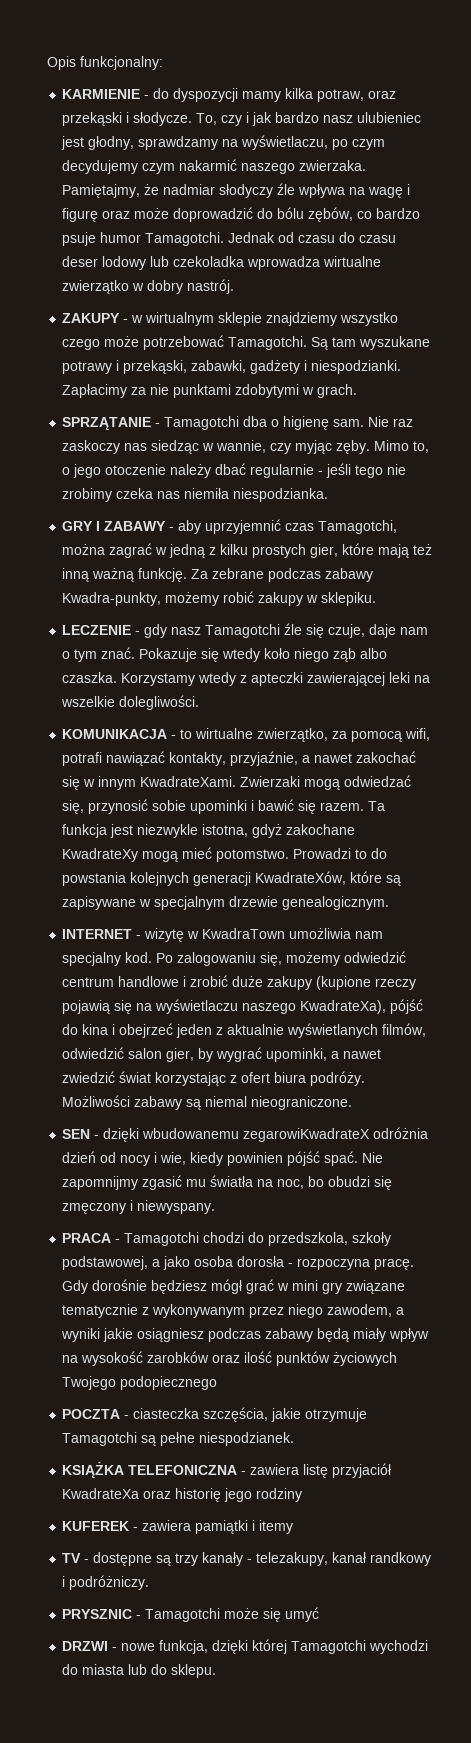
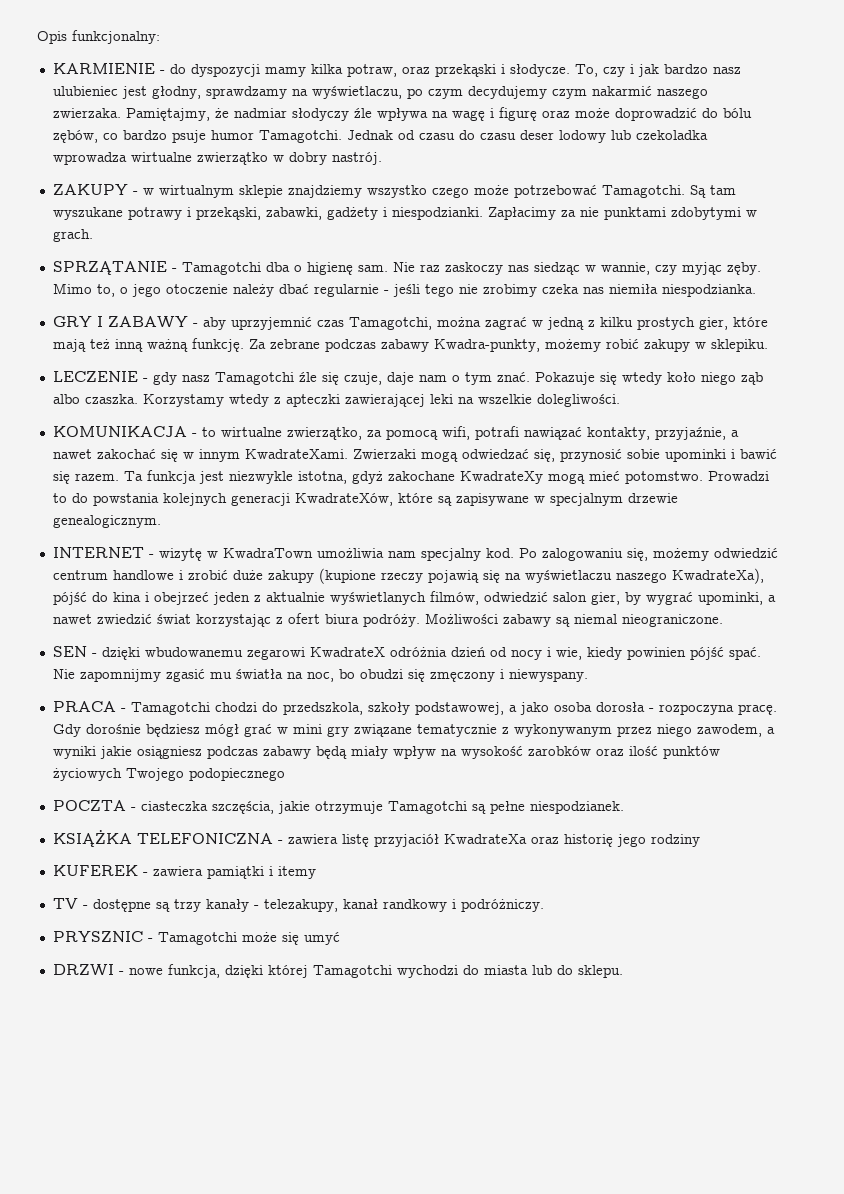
[243,1128,371,1142] zegarowiKwadrateX -> [246,647,385,660] zegarowi KwadrateX

